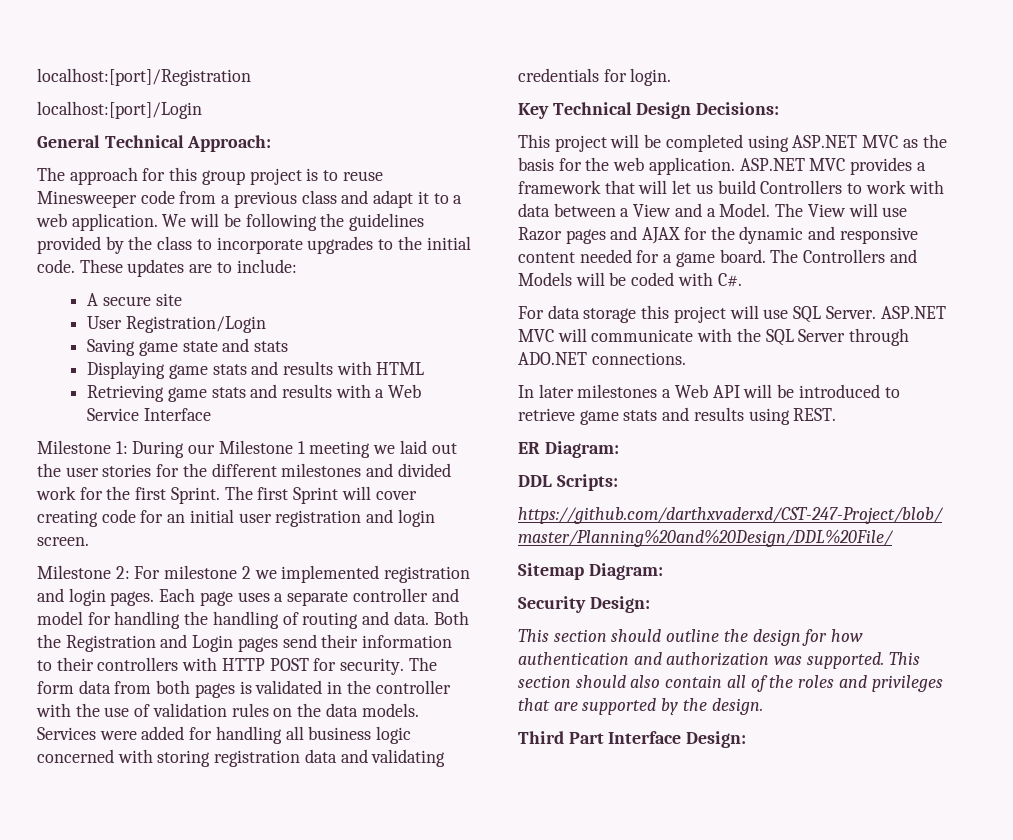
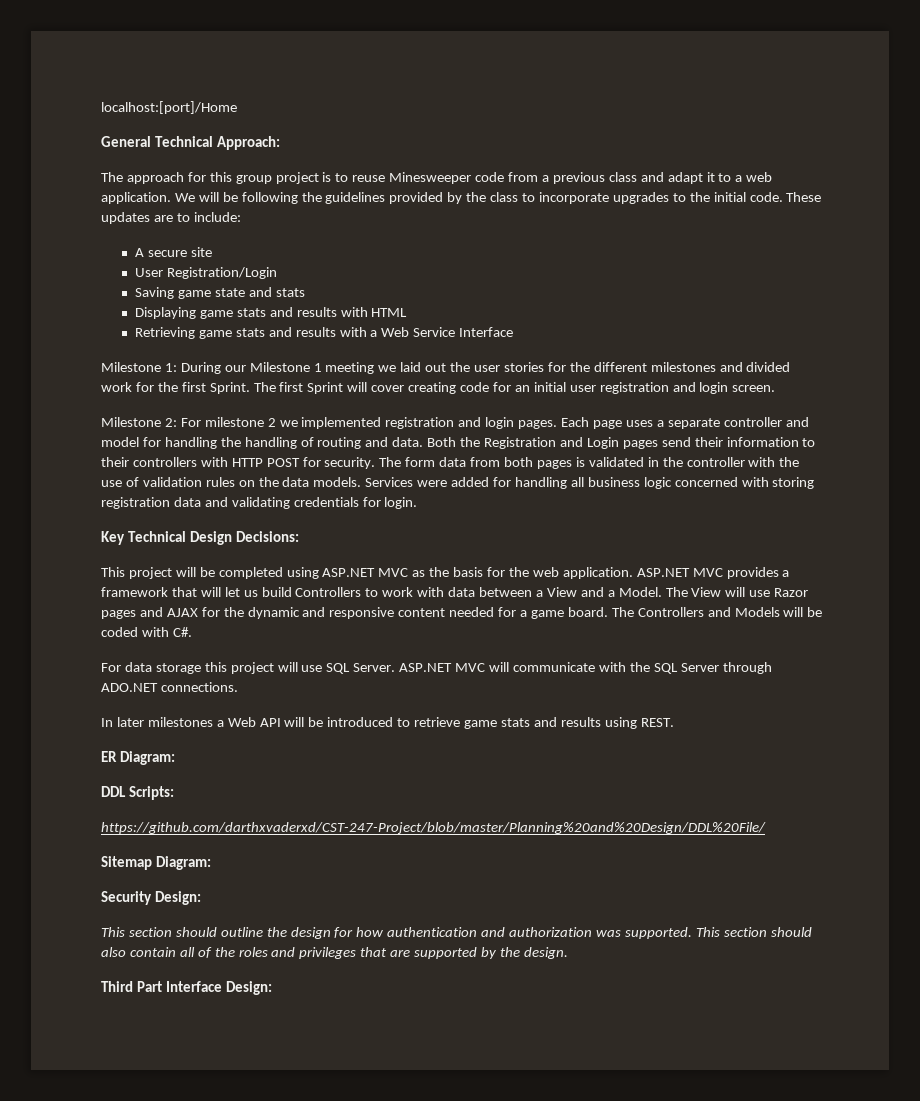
[37,68,251,86] [37,101,202,119] localhost:[port]/Registration // localhost:[port]/Login -> [101,101,237,114] localhost:[port]/Home

